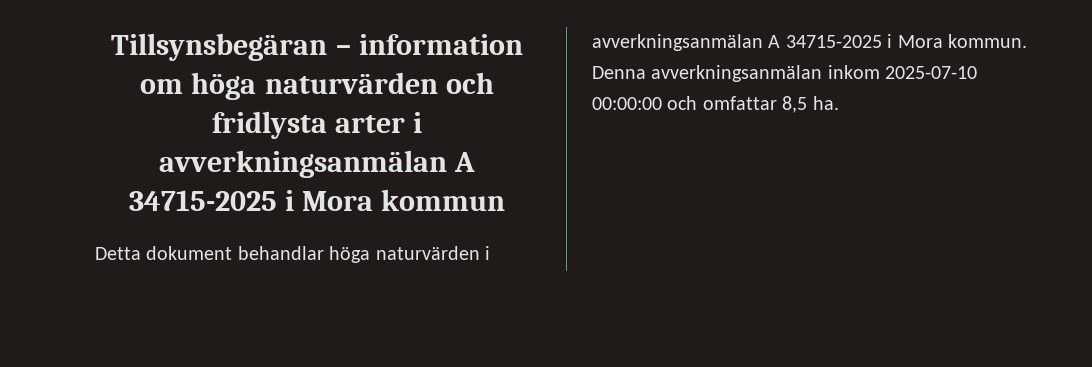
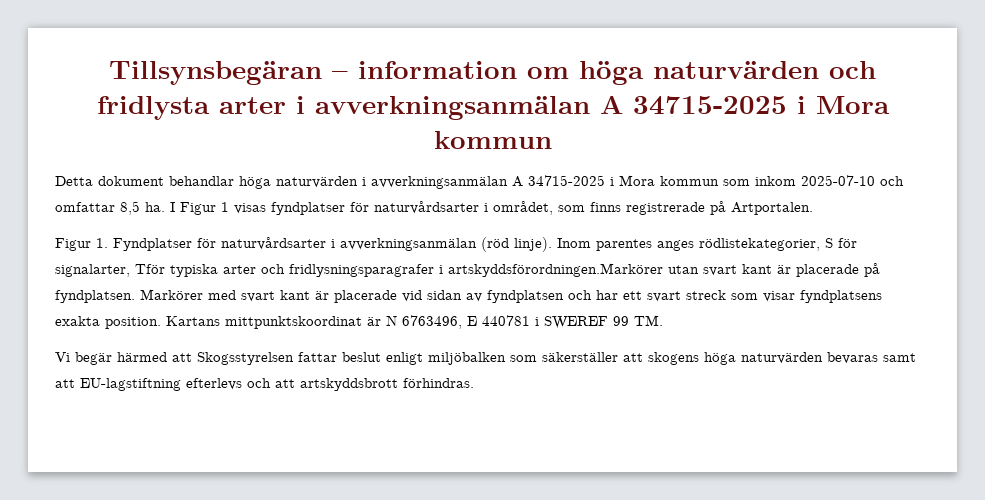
[948,34,1027,48] [592,65,823,82] kommun. Denna avverkningsanmälan -> [660,176,750,186] kommun som
[592,97,662,110] 00:00:00 -> (875, 180) none
(839, 103) none -> [170,201,813,215] [55,237,857,252] [55,263,880,277] [55,289,882,303] [55,315,663,329] [55,352,916,365] [55,378,474,391] I Figur 1 visas fyndplatser för naturvårdsarter i området, som finns registrerade på Artportalen. // Figur 1. Fyndplatser för naturvårdsarter i avverkningsanmälan (röd linje). Inom parentes anges rödlistekategorier, S för signalarter, Tför typiska arter och fridlysningsparagrafer i artskyddsförordningen.Markörer utan svart kant är placerade på fyndplatsen. Markörer med svart kant är placerade vid sidan av fyndplatsen och har ett svart streck som visar fyndplatsens exakta position. Kartans mittpunktskoordinat är N 6763496, E 440781 i SWEREF 99 TM. // Vi begär härmed att Skogsstyrelsen fattar beslut enligt miljöbalken som säkerställer att skogens höga naturvärden bevaras samt att EU-lagstiftning efterlevs och att artskyddsbrott förhindras.

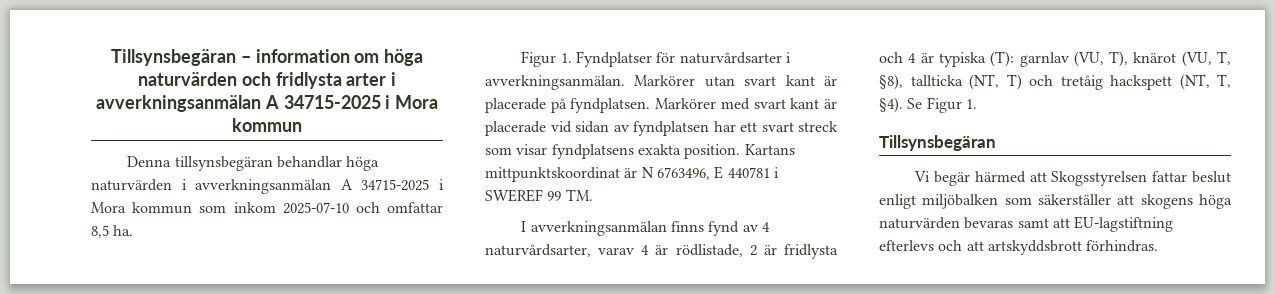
[55,176,164,186] Detta dokument -> [127,156,273,171] Denna tillsynsbegäran
[170,201,813,215] I Figur 1 visas fyndplatser för naturvårdsarter i området, som finns registrerade på Artportalen. -> (134, 230) none
[340,237,857,252] [55,263,663,277] avverkningsanmälan (röd linje). Inom parentes anges rödlistekategorier, S för signalarter, Tför typiska arter och fridlysningsparagrafer i artskyddsförordningen.Markörer -> [485,75,696,90] avverkningsanmälan. Markörer
[568,290,592,300] och -> (709, 128) none
(663, 320) none -> [521,221,771,236] [485,244,838,259] [879,51,1231,67] [879,74,1231,90] [879,97,977,113] [879,135,996,151] // I avverkningsanmälan finns fynd av 4 naturvårdsarter, varav 4 är rödlistade, 2 är fridlysta och 4 är typiska (T): garnlav (VU, T), knärot (VU, T, §8), tallticka (NT, T) och tretåig hackspett (NT, T, §4). Se Figur 1. // Tillsynsbegäran

